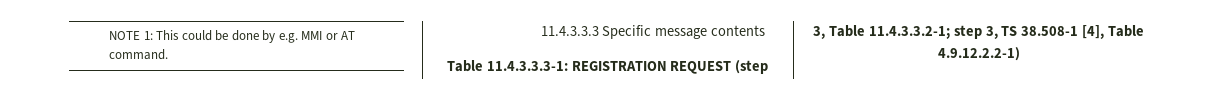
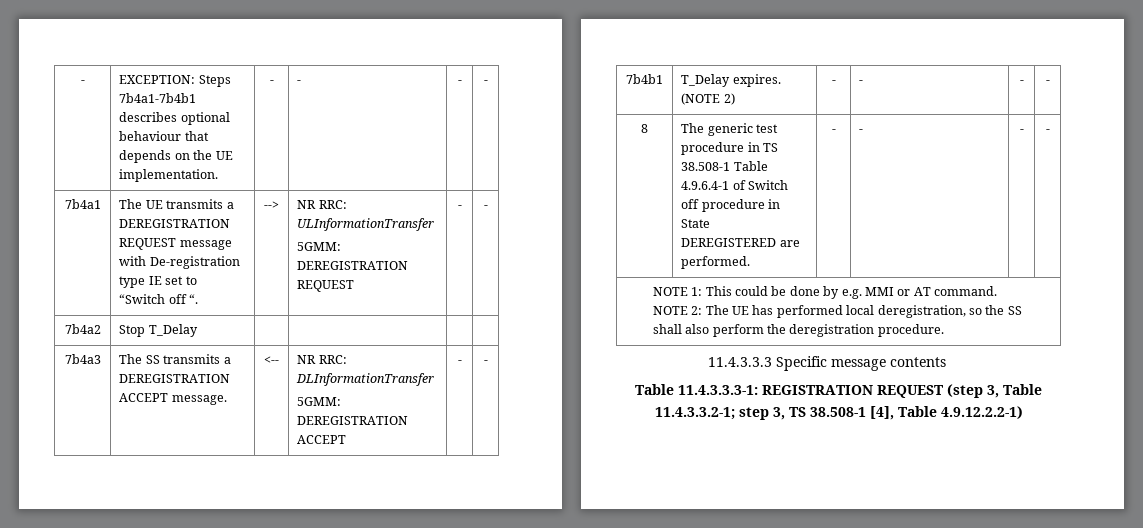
(109, 35) none -> [80,80,85,84] [119,75,231,87] [119,93,197,103] [119,112,230,125] [119,131,209,141] [119,150,233,163] [119,169,219,182] [269,80,274,84] [297,80,302,84] [457,80,462,84] [483,80,488,84] [64,199,101,209] [119,199,234,209] [119,219,231,228] [119,238,232,250] [119,256,240,269] [119,276,197,288] [119,294,199,304] [264,201,279,209] [297,200,347,209] [297,218,435,231] [297,242,342,251] [297,261,409,270] [297,280,355,292] [457,205,462,209] [483,205,488,209] [64,324,101,334] [119,324,198,337] [64,354,101,364] [119,354,231,364] [119,374,231,383] [119,393,227,405] [264,356,279,364] [297,355,347,364] [296,373,435,386] [297,397,342,406] [297,416,409,425] [297,435,347,444] [457,360,462,364] [483,360,488,364] [626,74,663,84] [681,74,781,87] [681,93,735,105] [831,80,836,84] [859,80,864,84] [1019,80,1024,84] [1045,80,1050,84] [641,124,648,133] [681,123,779,136] [681,142,779,155] [681,161,768,171] [681,180,789,190] [681,199,781,212] [681,219,711,228] [681,238,800,247] [681,256,751,269] [831,129,836,133] [859,129,864,133] [1019,129,1024,133] [1045,129,1050,133] - | EXCEPTION: Steps 7b4a1-7b4b1 describes optional behaviour that depends on the UE implementation. | - | - | - | - // 7b4a1 | The UE transmits a DEREGISTRATION REQUEST message with De-registration type IE set to “Switch off “. | --> | NR RRC: ULInformationTransfer // 5GMM: DEREGISTRATION REQUEST | - | - // 7b4a2 | Stop T_Delay | | | | // 7b4a3 | The SS transmits a DEREGISTRATION ACCEPT message. | <-- | NR RRC: DLInformationTransfer // 5GMM: DEREGISTRATION ACCEPT | - | - // 7b4b1 | T_Delay expires. (NOTE 2) | - | - | - | - // 8 | The generic test procedure in TS 38.508-1 Table 4.9.6.4-1 of Switch off procedure in State DEREGISTERED are performed. | - | - | - | - //
(169, 54) none -> [652,305,1022,318] [652,324,944,337] // NOTE 2: The UE has performed local deregistration, so the SS shall also perform the deregistration procedure.

